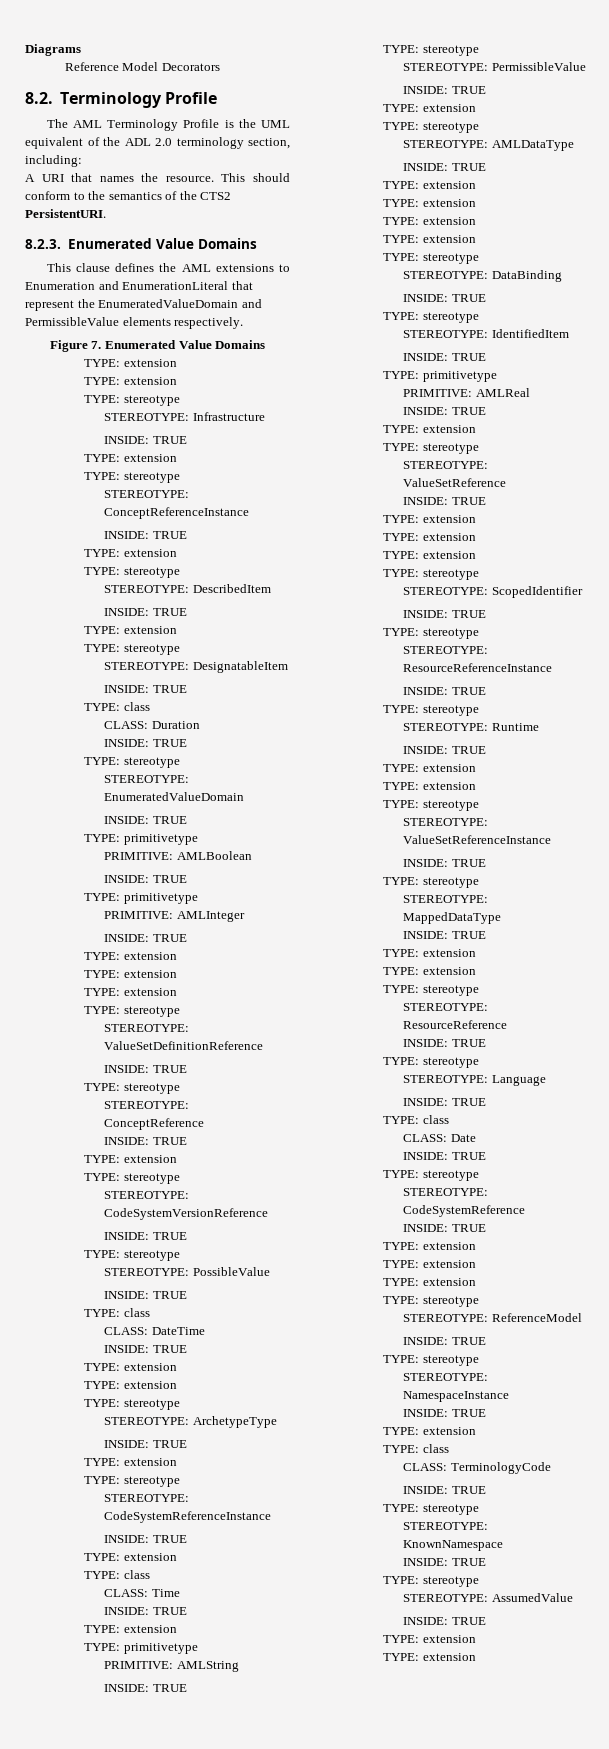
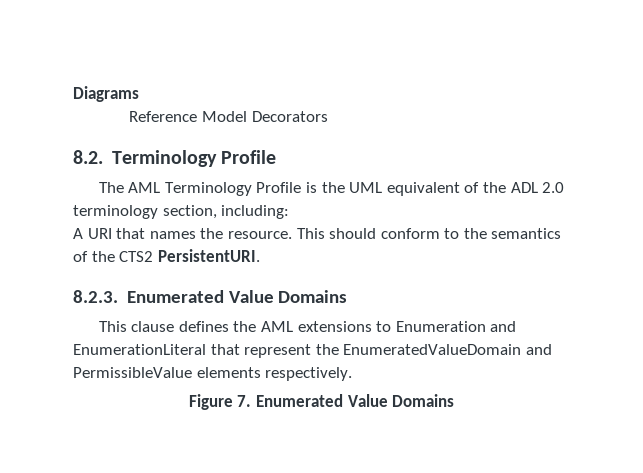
[84,359,177,367] [84,377,177,385] [84,395,180,406] [104,412,265,421] [104,436,187,444] [84,454,177,462] [84,472,180,483] [104,490,190,498] [104,507,250,519] [104,531,187,539] [84,549,177,557] [84,567,180,578] [104,584,271,593] [104,608,187,616] [84,626,177,634] [84,644,180,655] [104,661,288,673] [104,685,187,693] [84,702,150,711] [104,721,200,729] [104,739,187,747] [84,757,180,768] [104,775,190,783] [104,792,245,801] [104,816,187,824] [84,834,198,845] [104,851,252,860] [104,875,187,883] [84,893,198,904] [104,911,245,922] [104,934,187,942] [84,952,177,960] [84,970,177,978] [84,988,177,996] [84,1006,180,1017] [104,1024,190,1032] [104,1041,264,1050] [104,1065,187,1073] [84,1083,180,1094] [104,1101,190,1109] [104,1118,205,1130] [104,1137,187,1145] [84,1155,177,1163] [84,1173,180,1184] [104,1191,190,1199] [104,1208,269,1220] [104,1232,187,1240] [84,1250,180,1261] [104,1267,270,1276] [104,1291,187,1299] [84,1308,150,1317] [104,1327,205,1335] [104,1345,187,1353] [84,1363,177,1371] [84,1381,177,1389] [84,1399,180,1410] [104,1416,277,1428] [104,1440,187,1448] [84,1458,177,1466] [84,1476,180,1487] [104,1494,190,1502] [104,1511,272,1523] [104,1535,187,1543] [84,1553,177,1561] [84,1570,150,1579] [104,1589,180,1597] [104,1607,187,1615] [84,1625,177,1633] [84,1643,198,1654] [104,1661,239,1672] [104,1684,187,1692] [383,45,479,56] [403,62,586,71] [403,86,486,94] [383,104,476,112] [383,122,479,133] [403,140,574,151] [403,163,486,171] [383,181,476,189] [383,199,476,207] [383,217,476,225] [383,235,476,243] [383,253,479,264] [403,270,562,282] [403,294,486,302] [383,312,479,323] [403,329,569,338] [403,353,486,361] [383,371,497,382] [403,388,530,397] [403,407,486,415] [383,425,476,433] [383,443,479,454] [403,461,489,469] [403,478,507,487] [403,497,486,505] [383,515,476,523] [383,533,476,541] [383,551,476,559] [383,569,479,580] [403,586,583,598] [403,610,486,618] [383,628,479,639] [403,646,489,654] [403,663,553,672] [403,687,486,695] [383,705,479,716] [403,723,539,731] [403,746,486,754] [383,764,476,772] [383,782,476,790] [383,800,479,811] [403,818,489,826] [403,835,552,844] [403,859,486,867] [383,877,479,888] [403,895,489,903] [403,912,502,924] [403,931,486,939] [383,949,476,957] [383,967,476,975] [383,985,479,996] [403,1003,489,1011] [403,1020,508,1029] [403,1039,486,1047] [383,1057,479,1068] [403,1075,546,1086] [403,1098,486,1106] [383,1115,449,1124] [403,1134,476,1142] [403,1152,486,1160] [383,1170,479,1181] [403,1188,489,1196] [403,1205,526,1217] [403,1224,486,1232] [383,1242,476,1250] [383,1260,476,1268] [383,1278,476,1286] [383,1296,479,1307] [403,1313,582,1322] [403,1337,486,1345] [383,1355,479,1366] [403,1373,489,1381] [403,1391,510,1402] [403,1409,486,1417] [383,1427,476,1435] [383,1444,449,1453] [403,1462,551,1474] [403,1486,486,1494] [383,1504,479,1515] [403,1522,489,1530] [403,1540,504,1551] [403,1558,486,1566] [383,1576,479,1587] [403,1593,573,1602] [403,1617,486,1625] [383,1635,476,1643] [383,1653,476,1661] // TYPE: extension // TYPE: extension // TYPE: stereotype // STEREOTYPE: Infrastructure // INSIDE: TRUE // TYPE: extension // TYPE: stereotype // STEREOTYPE: ConceptReferenceInstance // INSIDE: TRUE // TYPE: extension // TYPE: stereotype // STEREOTYPE: DescribedItem // INSIDE: TRUE // TYPE: extension // TYPE: stereotype // STEREOTYPE: DesignatableItem // INSIDE: TRUE // TYPE: class // CLASS: Duration // INSIDE: TRUE // TYPE: stereotype // STEREOTYPE: EnumeratedValueDomain // INSIDE: TRUE // TYPE: primitivetype // PRIMITIVE: AMLBoolean // INSIDE: TRUE // TYPE: primitivetype // PRIMITIVE: AMLInteger // INSIDE: TRUE // TYPE: extension // TYPE: extension // TYPE: extension // TYPE: stereotype // STEREOTYPE: ValueSetDefinitionReference // INSIDE: TRUE // TYPE: stereotype // STEREOTYPE: ConceptReference // INSIDE: TRUE // TYPE: extension // TYPE: stereotype // STEREOTYPE: CodeSystemVersionReference // INSIDE: TRUE // TYPE: stereotype // STEREOTYPE: PossibleValue // INSIDE: TRUE // TYPE: class // CLASS: DateTime // INSIDE: TRUE // TYPE: extension // TYPE: extension // TYPE: stereotype // STEREOTYPE: ArchetypeType // INSIDE: TRUE // TYPE: extension // TYPE: stereotype // STEREOTYPE: CodeSystemReferenceInstance // INSIDE: TRUE // TYPE: extension // TYPE: class // CLASS: Time // INSIDE: TRUE // TYPE: extension // TYPE: primitivetype // PRIMITIVE: AMLString // INSIDE: TRUE // TYPE: stereotype // STEREOTYPE: PermissibleValue // INSIDE: TRUE // TYPE: extension // TYPE: stereotype // STEREOTYPE: AMLDataType // INSIDE: TRUE // TYPE: extension // TYPE: extension // TYPE: extension // TYPE: extension // TYPE: stereotype // STEREOTYPE: DataBinding // INSIDE: TRUE // TYPE: stereotype // STEREOTYPE: IdentifiedItem // INSIDE: TRUE // TYPE: primitivetype // PRIMITIVE: AMLReal // INSIDE: TRUE // TYPE: extension // TYPE: stereotype // STEREOTYPE: ValueSetReference // INSIDE: TRUE // TYPE: extension // TYPE: extension // TYPE: extension // TYPE: stereotype // STEREOTYPE: ScopedIdentifier // INSIDE: TRUE // TYPE: stereotype // STEREOTYPE: ResourceReferenceInstance // INSIDE: TRUE // TYPE: stereotype // STEREOTYPE: Runtime // INSIDE: TRUE // TYPE: extension // TYPE: extension // TYPE: stereotype // STEREOTYPE: ValueSetReferenceInstance // INSIDE: TRUE // TYPE: stereotype // STEREOTYPE: MappedDataType // INSIDE: TRUE // TYPE: extension // TYPE: extension // TYPE: stereotype // STEREOTYPE: ResourceReference // INSIDE: TRUE // TYPE: stereotype // STEREOTYPE: Language // INSIDE: TRUE // TYPE: class // CLASS: Date // INSIDE: TRUE // TYPE: stereotype // STEREOTYPE: CodeSystemReference // INSIDE: TRUE // TYPE: extension // TYPE: extension // TYPE: extension // TYPE: stereotype // STEREOTYPE: ReferenceModel // INSIDE: TRUE // TYPE: stereotype // STEREOTYPE: NamespaceInstance // INSIDE: TRUE // TYPE: extension // TYPE: class // CLASS: TerminologyCode // INSIDE: TRUE // TYPE: stereotype // STEREOTYPE: KnownNamespace // INSIDE: TRUE // TYPE: stereotype // STEREOTYPE: AssumedValue // INSIDE: TRUE // TYPE: extension // TYPE: extension -> (455, 400) none

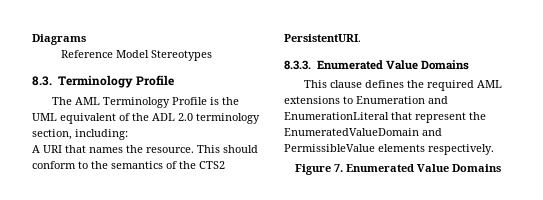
[251,111,328,122] [73,150,103,164] Decorators // 8.2. -> [150,50,212,61] [32,76,52,86] Stereotypes // 8.3.
[73,290,118,303] 8.2.3. -> [284,60,311,70] 8.3.3.
(257, 326) none -> [427,80,475,91] required

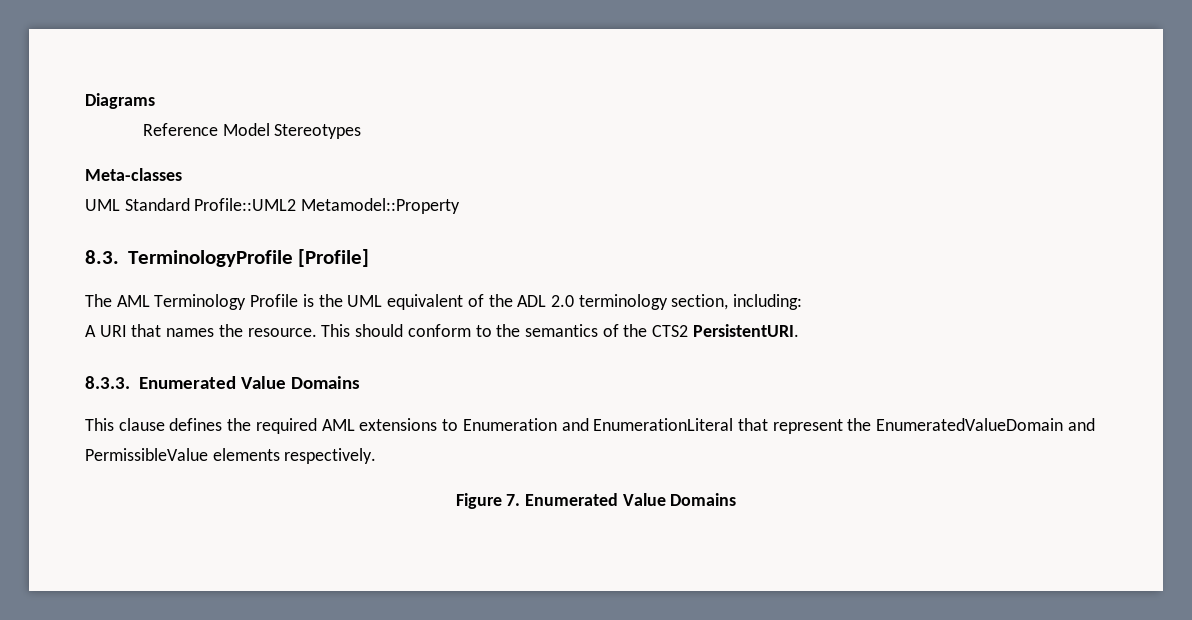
(212, 55) none -> [85,168,182,181] [85,198,461,214] // Meta-classes // UML Standard Profile::UML2 Metamodel::Property
[57,75,174,88] Terminology Profile -> [127,249,370,267] TerminologyProfile [Profile]

